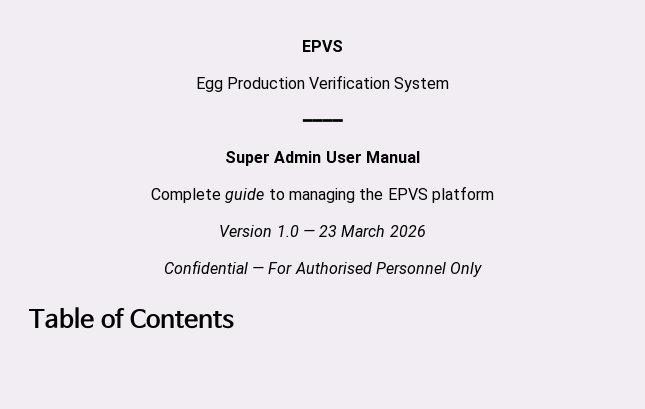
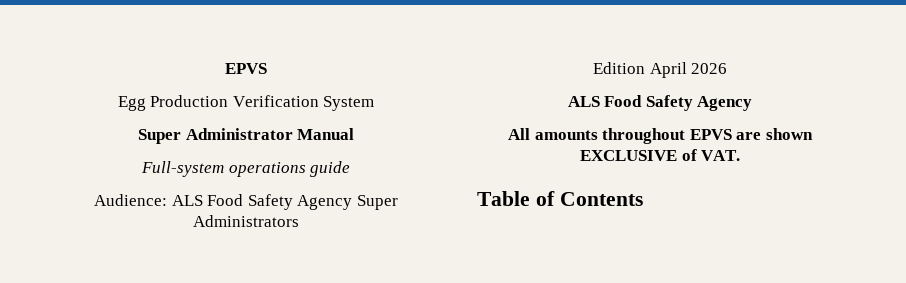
[301,119,343,126] [225,151,362,166] // ━━━━ // Super Admin User -> [137,128,293,144] // Super Administrator
[151,188,222,203] Complete -> [140,161,306,177] Full-system operations
[268,186,494,203] [219,225,426,237] [163,260,483,277] to managing the EPVS platform // Version 1.0 — 23 March 2026 // Confidential — For Authorised Personnel Only -> [94,194,398,210] [193,215,299,227] [592,62,728,78] [567,95,753,111] [508,128,813,144] [579,149,741,161] // Audience: ALS Food Safety Agency Super Administrators // Edition April 2026 // ALS Food Safety Agency // All amounts throughout EPVS are shown EXCLUSIVE of VAT.

